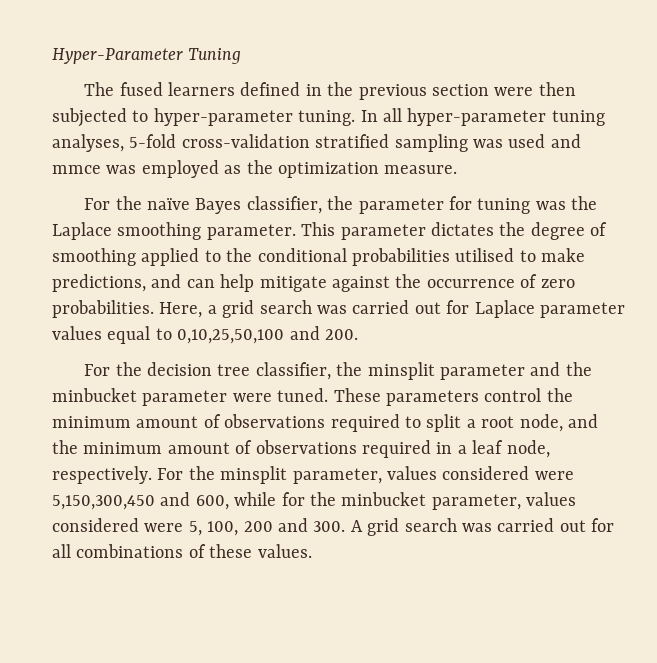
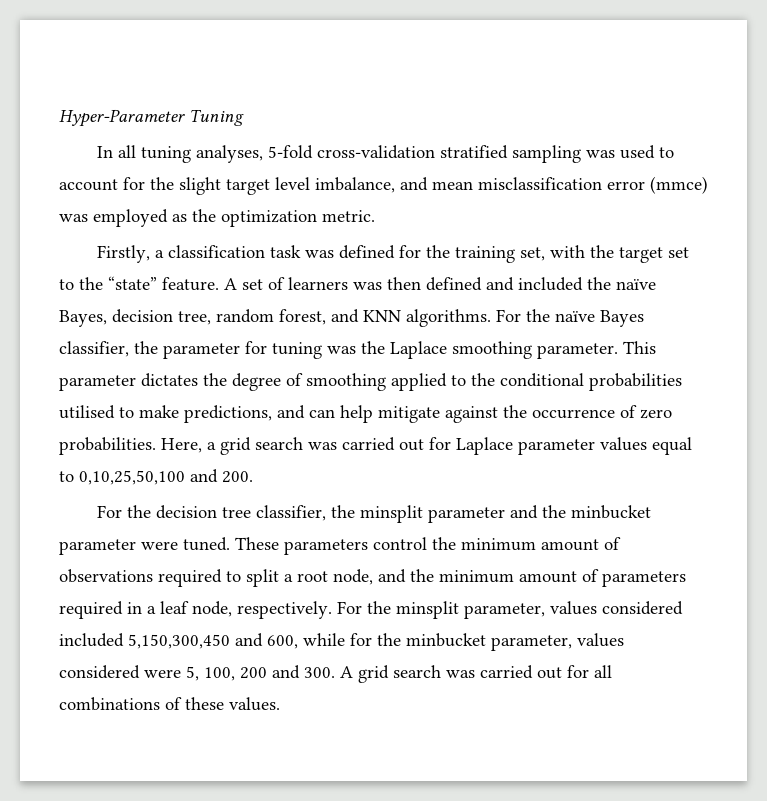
[84,82,576,100] [52,108,356,127] The fused learners defined in the previous section were then subjected to hyper-parameter tuning. -> (244, 117) none
[407,108,547,126] hyper-parameter -> (136, 151) none
[550,134,581,148] [52,165,101,174] and mmce -> [658,147,674,158] [59,176,708,195] to account for the slight target level imbalance, and mean misclassification error (mmce)
[384,165,458,174] measure. // -> [322,210,375,222] [96,245,689,263] [59,276,656,291] [59,309,491,327] metric. // Firstly, a classification task was defined for the training set, with the target set to the “state” feature. A set of learners was then defined and included the naïve Bayes, decision tree, random forest, and KNN algorithms.
[255,440,357,454] observations -> [602,571,686,587] parameters
[534,471,574,480] were -> [59,633,124,647] included

